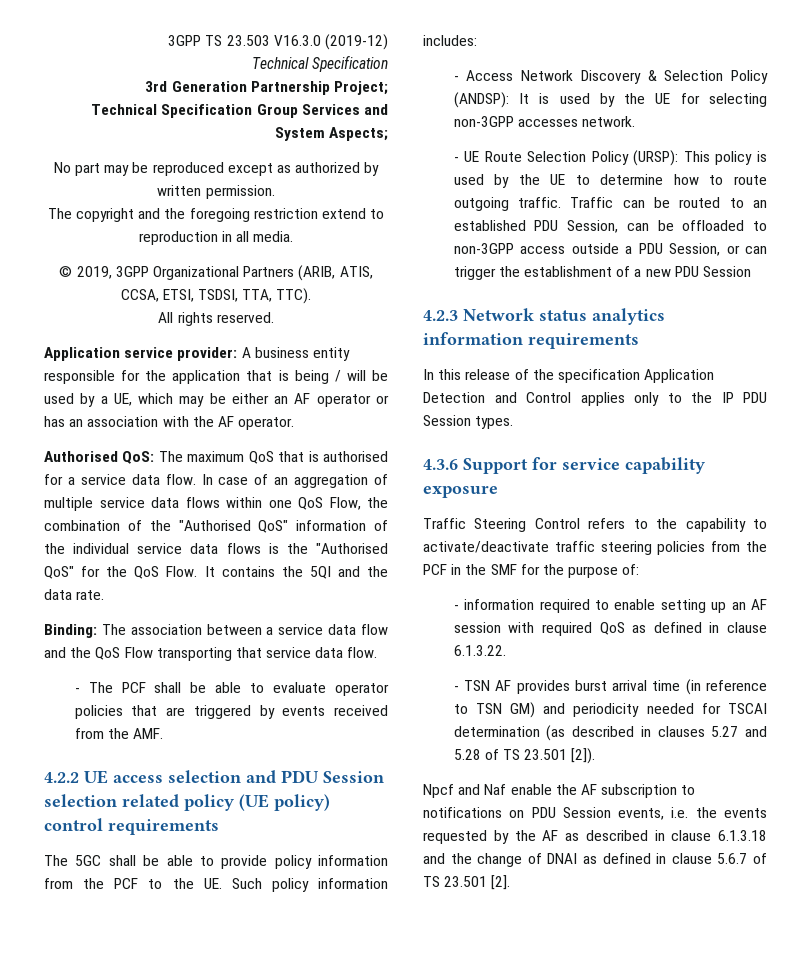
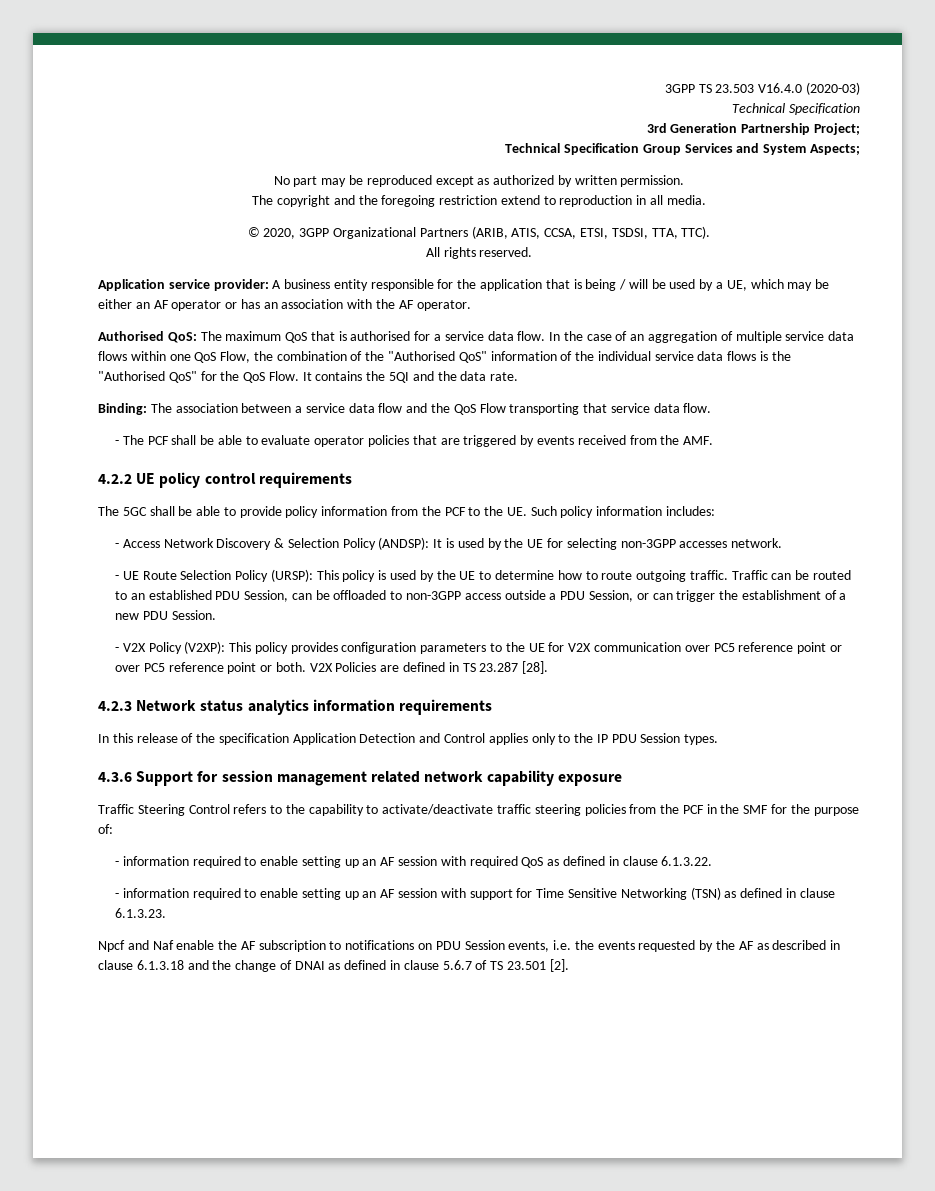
[273,34,388,50] V16.3.0 (2019-12) -> [758,82,860,95] V16.4.0 (2020-03)
[76,266,112,279] 2019, -> [263,228,296,239] 2020,
(213, 479) none -> [563,331,583,341] the
[113,770,384,783] [44,794,330,811] access selection and PDU Session selection related policy (UE policy) -> [159,472,201,488] policy
[702,266,751,277] Session -> [171,610,216,620] [115,641,842,654] [115,661,549,674] Session. // - V2X Policy (V2XP): This policy provides configuration parameters to the UE for V2X communication over PC5 reference point or over PC5 reference point or both. V2X Policies are defined in TS 23.287 [28].
[562,458,620,470] service -> [221,770,484,786] session management related network
[463,679,767,695] [453,702,767,718] [453,725,767,741] [453,748,596,764] TSN AF provides burst arrival time (in reference to TSN GM) and periodicity needed for TSCAI determination (as described in clauses 5.27 and 5.28 of TS 23.501 [2]). -> [122,887,835,900] [115,908,167,918] information required to enable setting up an AF session with support for Time Sensitive Networking (TSN) as defined in clause 6.1.3.23.

